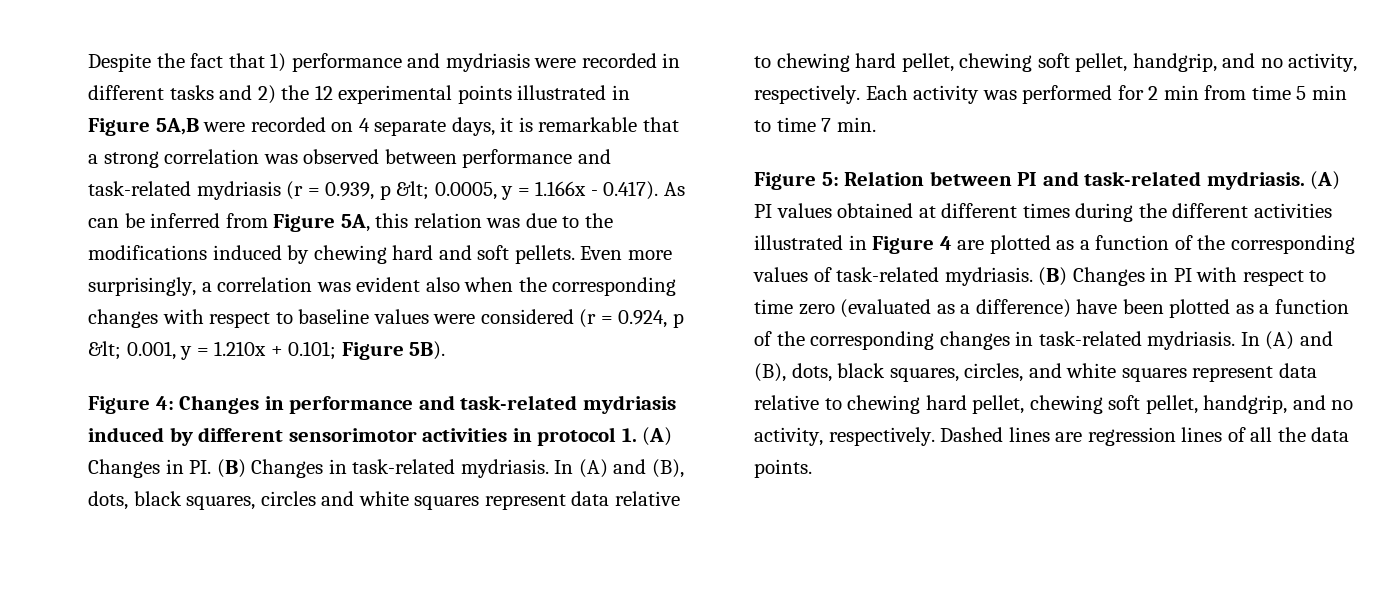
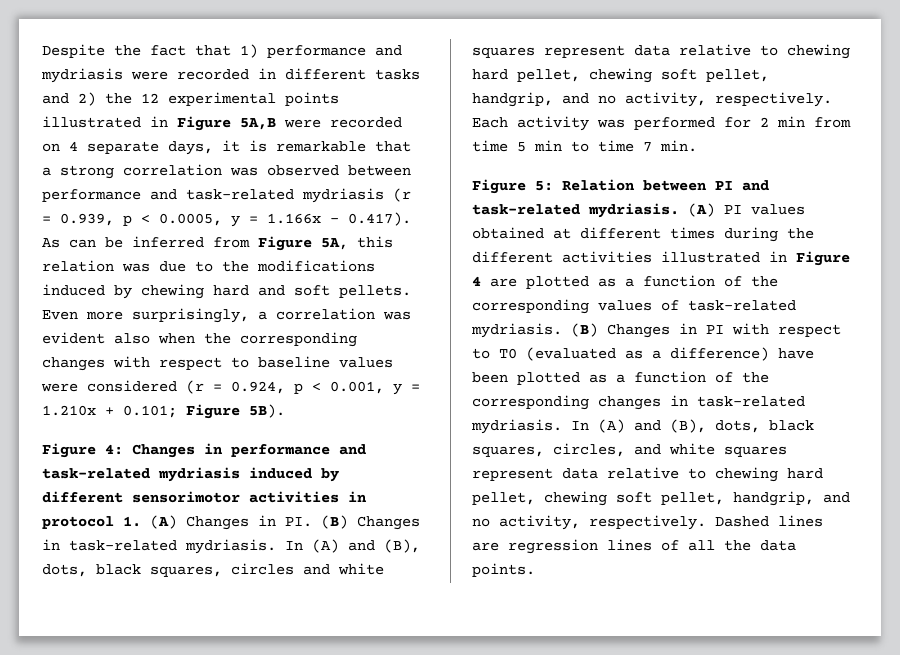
[396,181,430,200] &lt; -> [141,215,150,223] <
[88,341,121,360] &lt; -> [312,383,321,391] <
[754,299,835,315] time zero -> [499,348,517,359] T0

